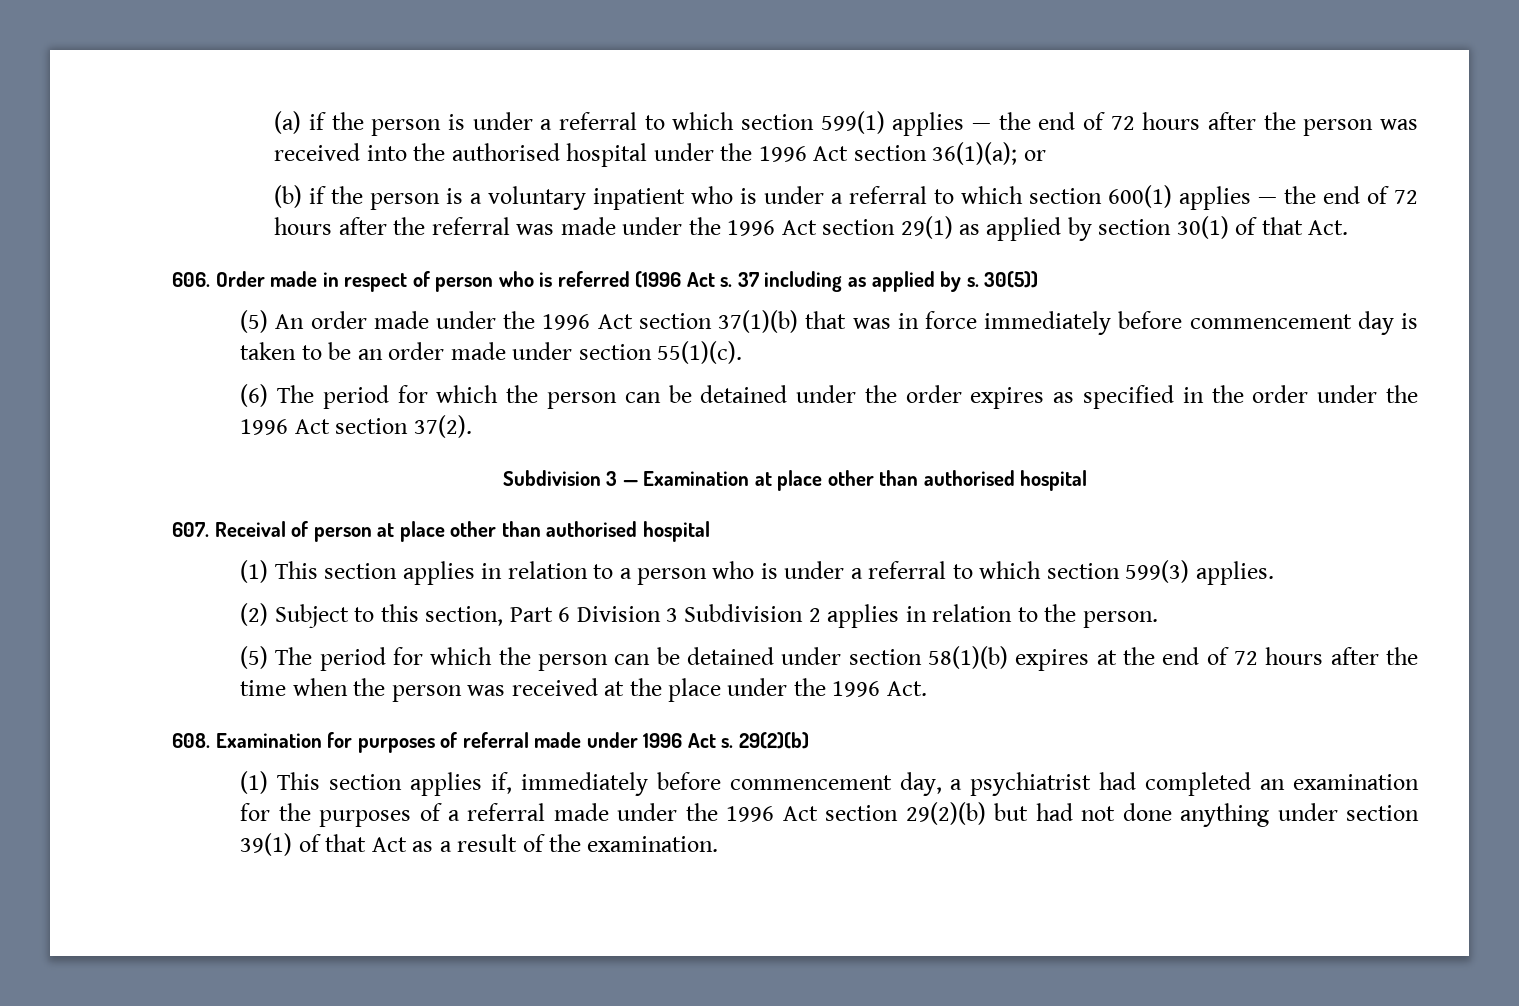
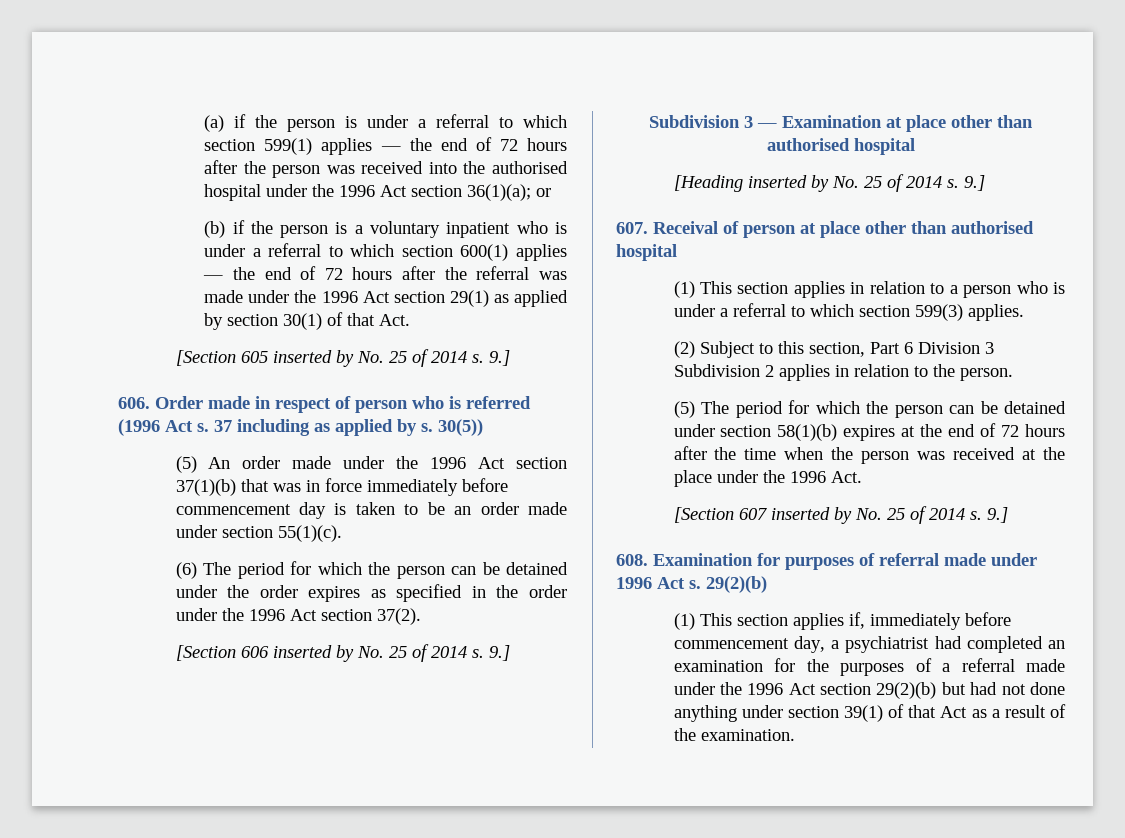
(1349, 227) none -> [175,349,510,367] // [Section 605 inserted by No. 25 of 2014 s. 9.]
(472, 426) none -> [175,644,510,662] // [Section 606 inserted by No. 25 of 2014 s. 9.]
(1088, 480) none -> [673,174,985,192] // [Heading inserted by No. 25 of 2014 s. 9.]
(927, 688) none -> [673,506,1008,524] // [Section 607 inserted by No. 25 of 2014 s. 9.]

